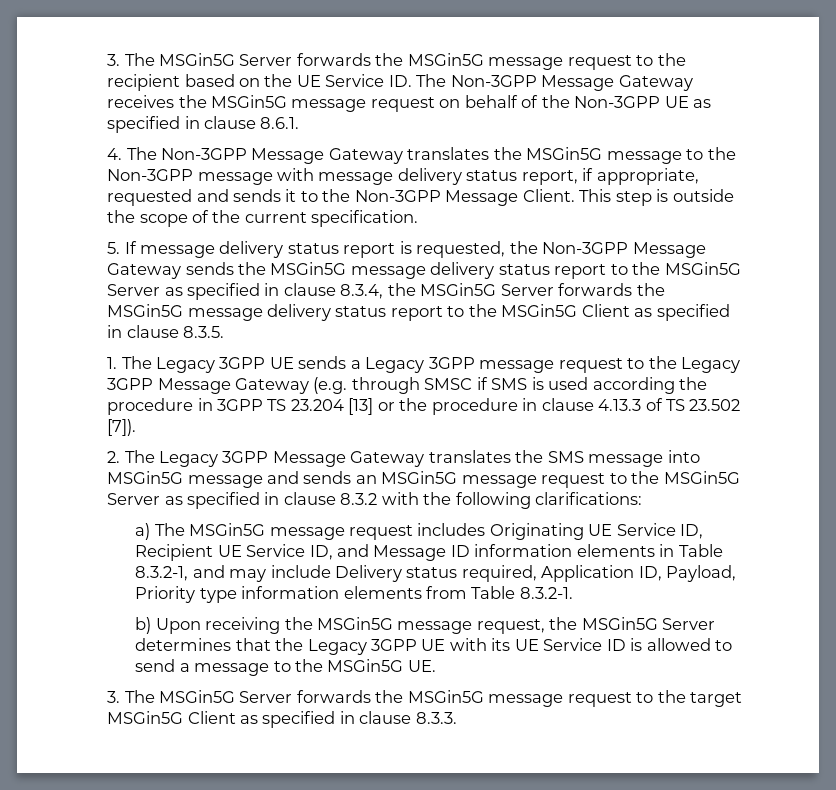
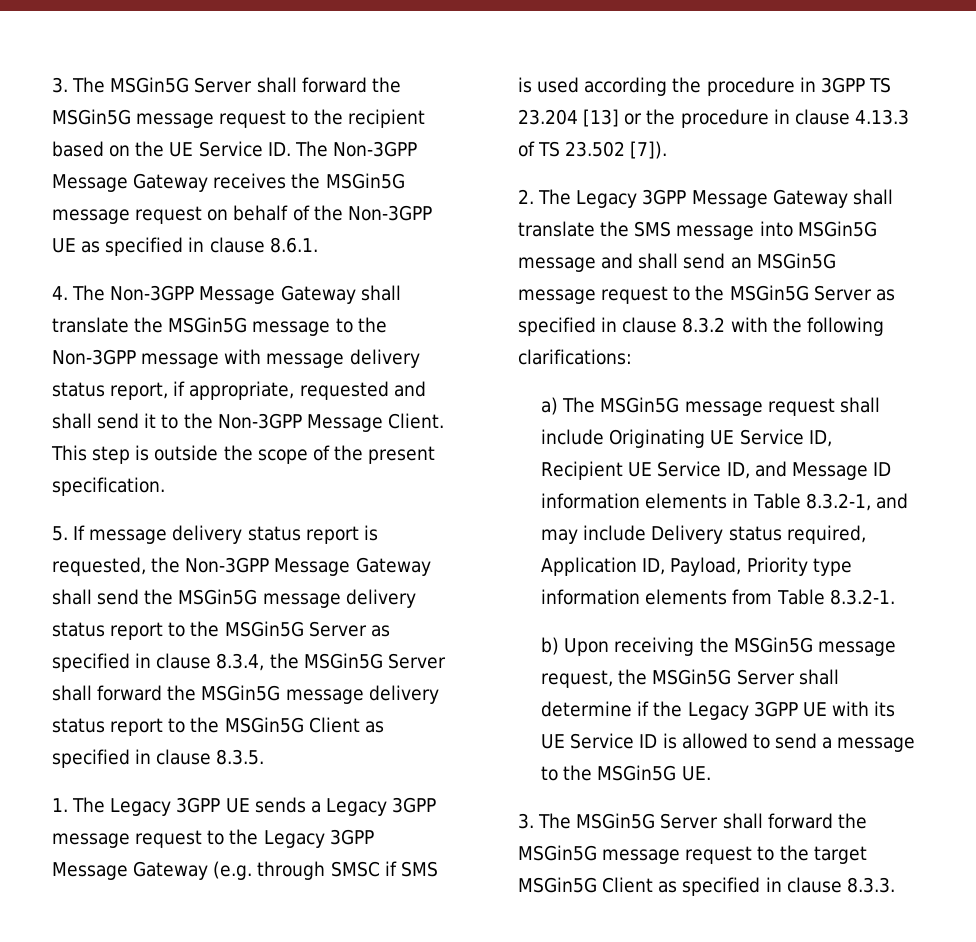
[107,53,371,66] 3. The MSGin5G Server forwards -> [52,77,367,93] 3. The MSGin5G Server shall forward
[407,147,490,160] translates -> [360,285,401,301] [52,317,130,333] shall translate
[233,189,282,202] sends -> [52,413,140,429] shall send
[244,212,307,223] current -> [368,446,436,464] present
[185,262,234,275] sends -> [52,589,140,605] shall send
[558,283,633,296] forwards -> [52,685,163,701] shall forward
[428,450,511,463] translates -> [852,189,893,205] [518,221,596,237] shall translate
[303,471,352,484] sends -> [638,253,726,269] shall send
[417,523,486,536] includes -> [839,397,880,413] [541,429,605,445] shall include
[135,638,271,651] determines that -> [798,669,839,685] [541,701,650,717] shall determine if
[296,690,371,703] forwards -> [722,813,833,829] shall forward

